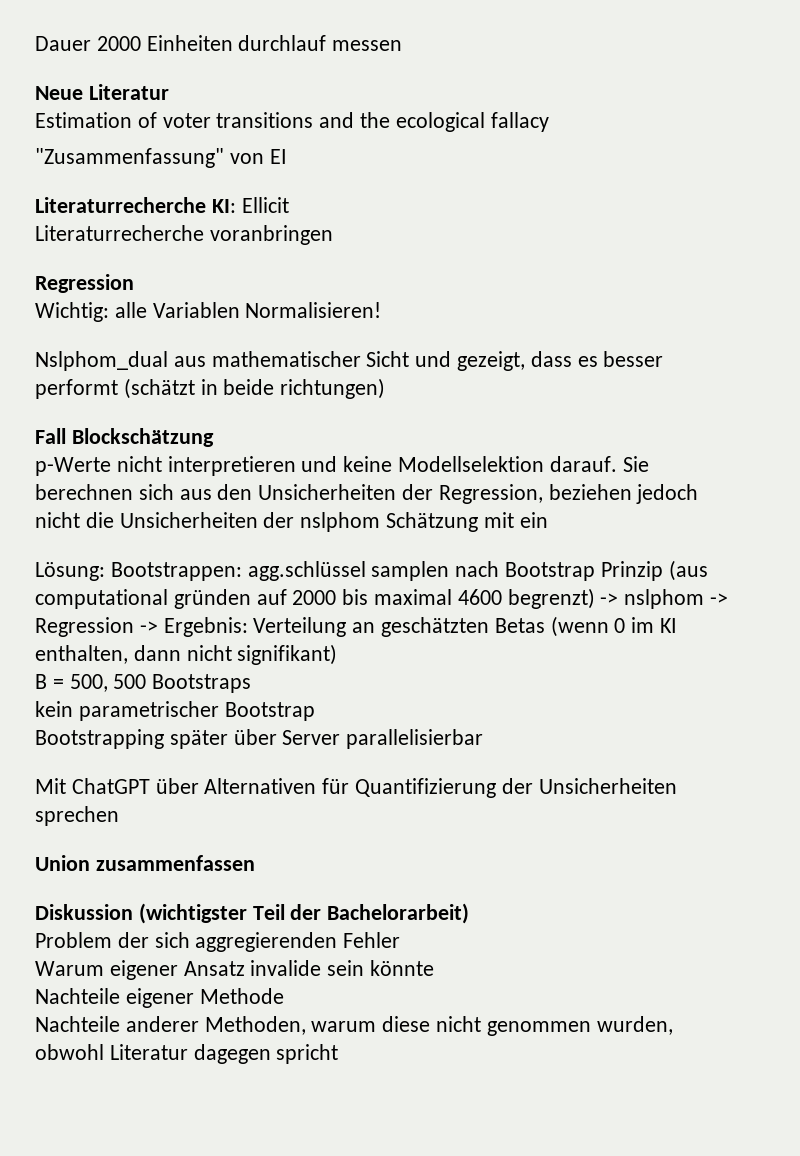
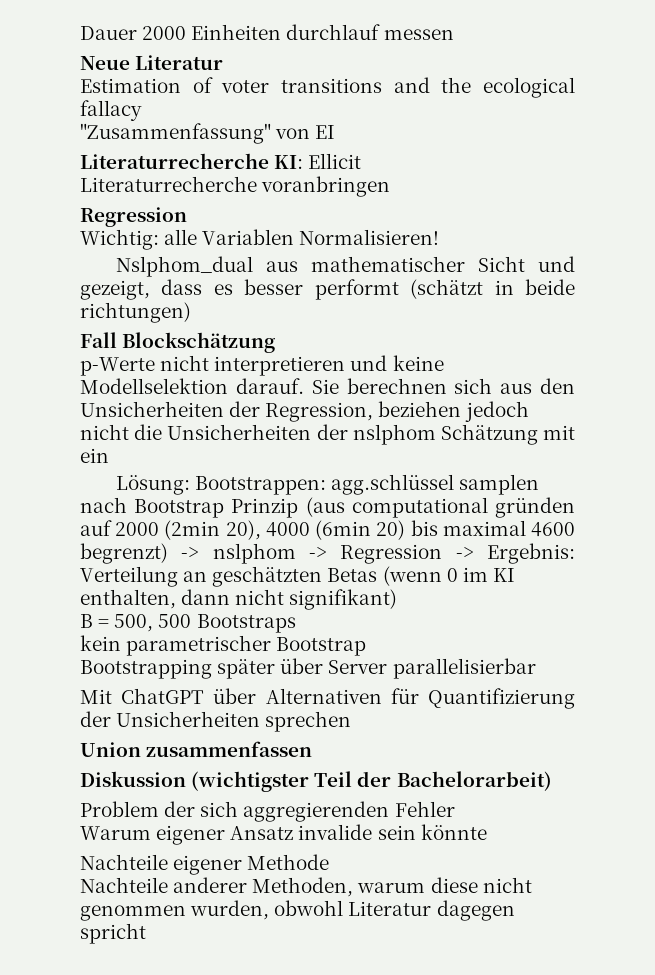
(337, 597) none -> [164,520,406,540] (2min 20), 4000 (6min 20)

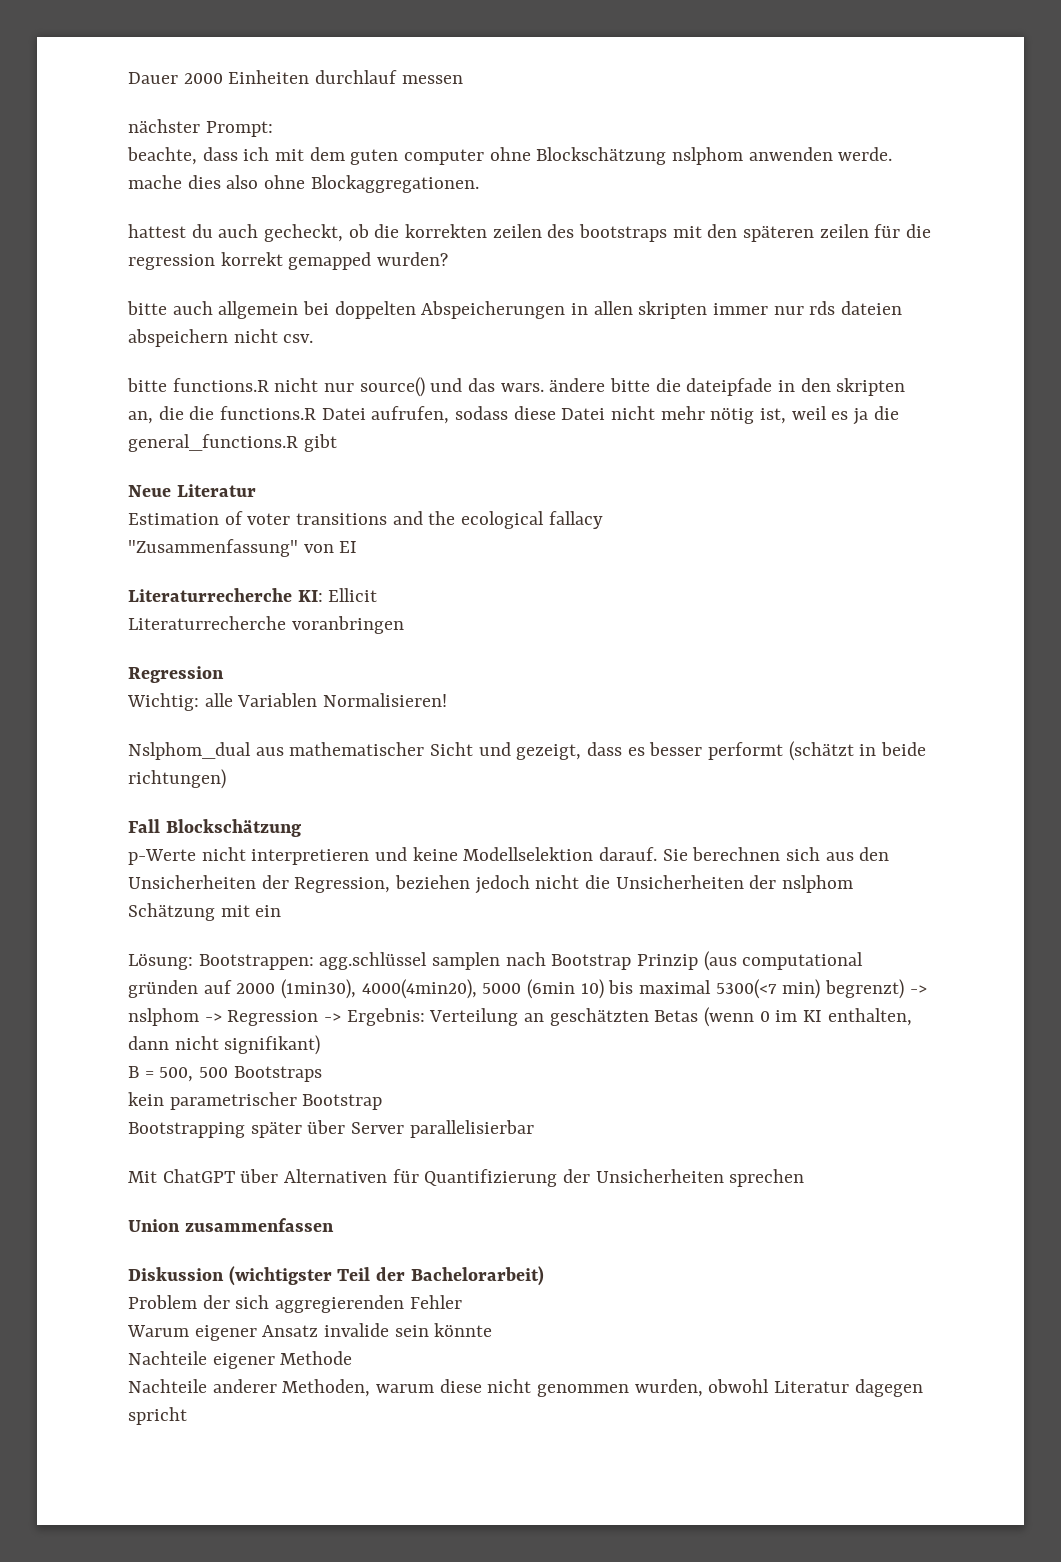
(454, 34) none -> [128,119,273,137] [127,147,893,165] [128,175,479,193] [128,224,932,242] [128,252,449,270] [127,301,903,319] [128,329,314,347] [127,377,906,397] [128,406,899,425] [128,434,337,452] // nächster Prompt: // beachte, dass ich mit dem guten computer ohne Blockschätzung nslphom anwenden werde. mache dies also ohne Blockaggregationen. // hattest du auch gecheckt, ob die korrekten zeilen des bootstraps mit den späteren zeilen für die regression korrekt gemapped wurden? // bitte auch allgemein bei doppelten Abspeicherungen in allen skripten immer nur rds dateien abspeichern nicht csv. // bitte functions.R nicht nur source() und das wars. ändere bitte die dateipfade in den skripten an, die die functions.R Datei aufrufen, sodass diese Datei nicht mehr nötig ist, weil es ja die general_functions.R gibt
[164,520,575,540] (2min 20), 4000 (6min 20) bis maximal 4600 -> [281,979,821,999] (1min30), 4000(4min20), 5000 (6min 10) bis maximal 5300(<7 min)

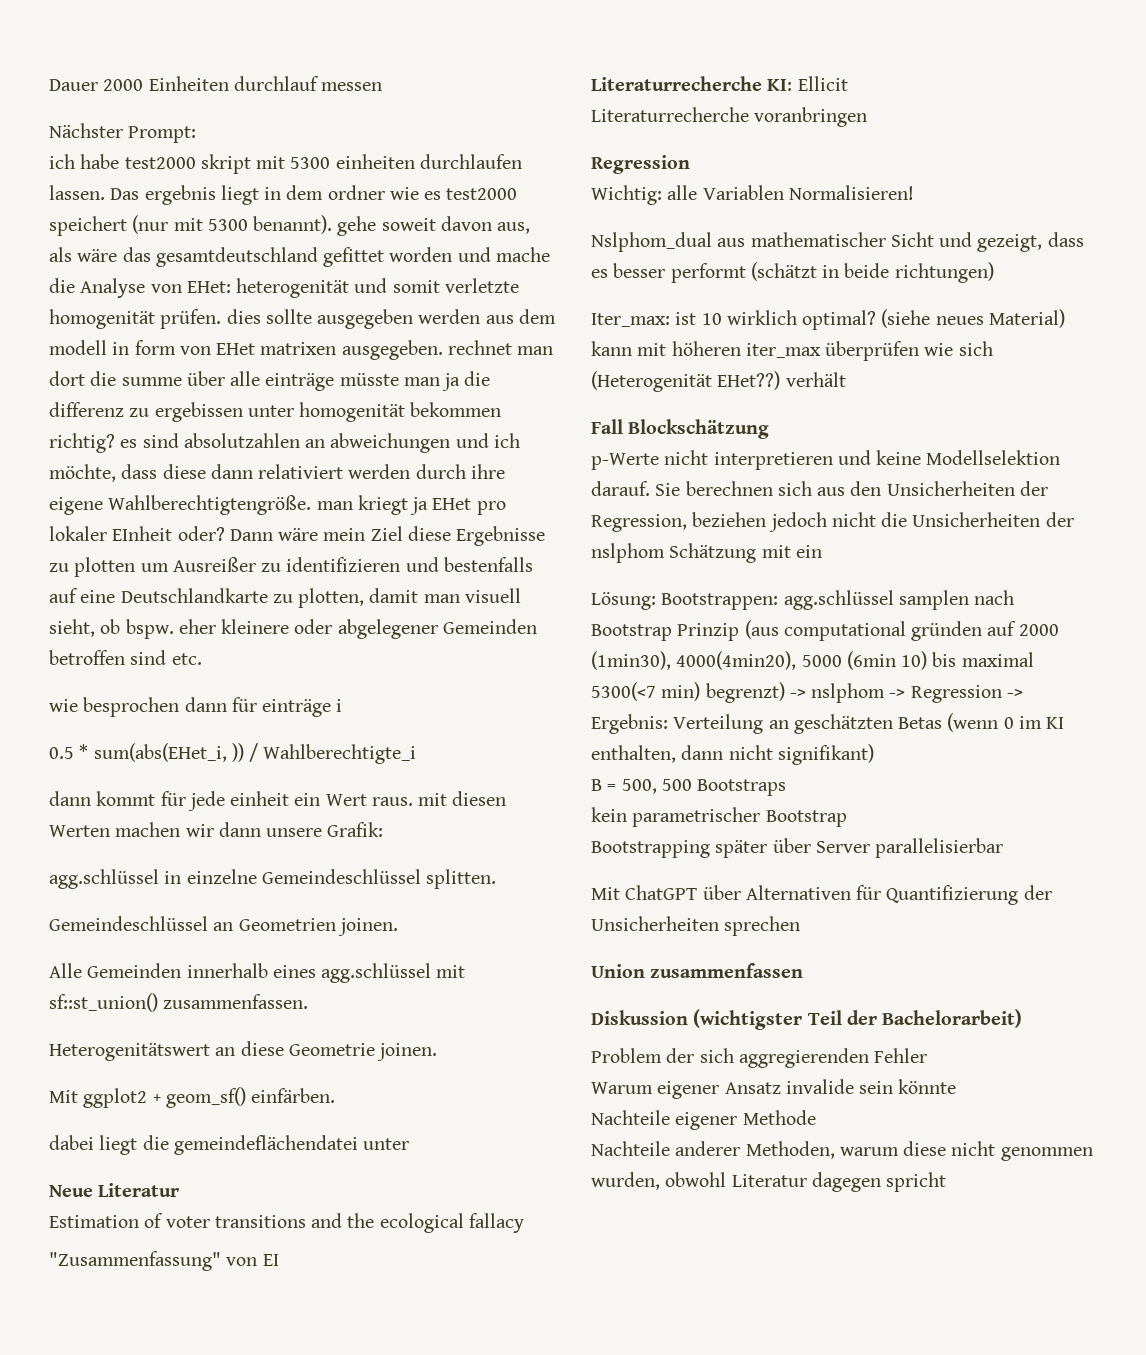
[128,119,200,133] nächster -> [49,123,123,138] Nächster
[127,147,893,165] [128,175,479,193] [128,224,932,242] [128,252,449,270] [127,301,903,319] [128,329,314,347] [127,377,906,397] [128,406,899,425] [128,434,337,452] beachte, dass ich mit dem guten computer ohne Blockschätzung nslphom anwenden werde. mache dies also ohne Blockaggregationen. // hattest du auch gecheckt, ob die korrekten zeilen des bootstraps mit den späteren zeilen für die regression korrekt gemapped wurden? // bitte auch allgemein bei doppelten Abspeicherungen in allen skripten immer nur rds dateien abspeichern nicht csv. // bitte functions.R nicht nur source() und das wars. ändere bitte die dateipfade in den skripten an, die die functions.R Datei aufrufen, sodass diese Datei nicht mehr nötig ist, weil es ja die general_functions.R gibt -> [49,154,522,174] [49,185,518,205] [49,215,531,236] [49,247,550,267] [49,278,519,298] [49,309,556,329] [49,340,554,360] [49,371,491,391] [49,402,502,422] [49,433,520,453] [49,464,505,482] [49,495,506,515] [49,526,546,546] [49,557,533,577] [49,588,521,608] [49,619,537,639] [49,650,202,665] [49,697,343,717] [49,743,417,764] [49,791,507,811] [49,822,384,837] [49,869,497,889] [49,916,398,936] [49,963,466,983] [49,993,309,1012] [49,1041,438,1061] [49,1087,336,1108] [49,1135,410,1155] ich habe test2000 skript mit 5300 einheiten durchlaufen lassen. Das ergebnis liegt in dem ordner wie es test2000 speichert (nur mit 5300 benannt). gehe soweit davon aus, als wäre das gesamtdeutschland gefittet worden und mache die Analyse von EHet: heterogenität und somit verletzte homogenität prüfen. dies sollte ausgegeben werden aus dem modell in form von EHet matrixen ausgegeben. rechnet man dort die summe über alle einträge müsste man ja die differenz zu ergebissen unter homogenität bekommen richtig? es sind absolutzahlen an abweichungen und ich möchte, dass diese dann relativiert werden durch ihre eigene Wahlberechtigtengröße. man kriegt ja EHet pro lokaler EInheit oder? Dann wäre mein Ziel diese Ergebnisse zu plotten um Ausreißer zu identifizieren und bestenfalls auf eine Deutschlandkarte zu plotten, damit man visuell sieht, ob bspw. eher kleinere oder abgelegener Gemeinden betroffen sind etc. // wie besprochen dann für einträge i // 0.5 * sum(abs(EHet_i, )) / Wahlberechtigte_i // dann kommt für jede einheit ein Wert raus. mit diesen Werten machen wir dann unsere Grafik: // agg.schlüssel in einzelne Gemeindeschlüssel splitten. // Gemeindeschlüssel an Geometrien joinen. // Alle Gemeinden innerhalb eines agg.schlüssel mit sf::st_union() zusammenfassen. // Heterogenitätswert an diese Geometrie joinen. // Mit ggplot2 + geom_sf() einfärben. // dabei liegt die gemeindeflächendatei unter
(226, 779) none -> [591,309,1065,330] [591,341,993,361] [591,371,846,392] // Iter_max: ist 10 wirklich optimal? (siehe neues Material) kann mit höheren iter_max überprüfen wie sich (Heterogenität EHet??) verhält

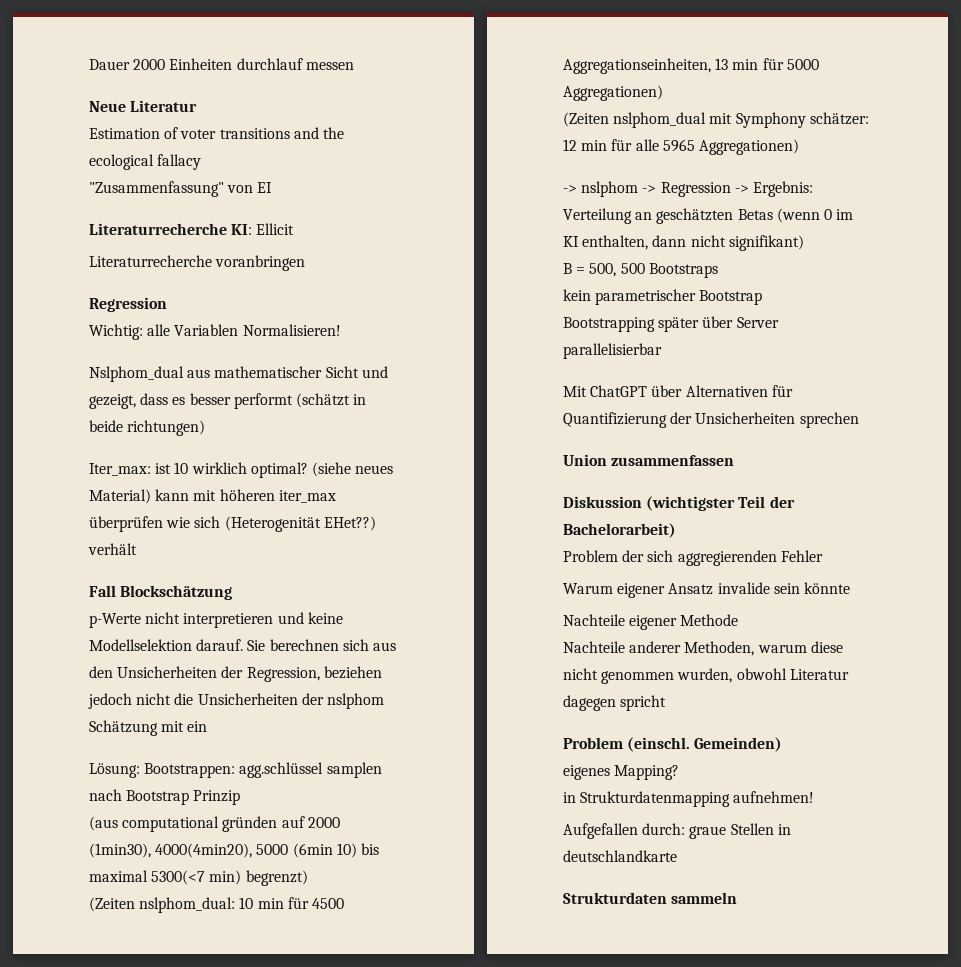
[49,123,197,143] [49,154,522,174] [49,185,518,205] [49,215,531,236] [49,247,550,267] [49,278,519,298] [49,309,556,329] [49,340,554,360] [49,371,491,391] [49,402,502,422] [49,433,520,453] [49,464,505,482] [49,495,506,515] [49,526,546,546] [49,557,533,577] [49,588,521,608] [49,619,537,639] [49,650,202,665] [49,697,343,717] [49,743,417,764] [49,791,507,811] [49,822,384,837] [49,869,497,889] [49,916,398,936] [49,963,466,983] [49,993,309,1012] [49,1041,438,1061] [49,1087,336,1108] [49,1135,410,1155] // Nächster Prompt: // ich habe test2000 skript mit 5300 einheiten durchlaufen lassen. Das ergebnis liegt in dem ordner wie es test2000 speichert (nur mit 5300 benannt). gehe soweit davon aus, als wäre das gesamtdeutschland gefittet worden und mache die Analyse von EHet: heterogenität und somit verletzte homogenität prüfen. dies sollte ausgegeben werden aus dem modell in form von EHet matrixen ausgegeben. rechnet man dort die summe über alle einträge müsste man ja die differenz zu ergebissen unter homogenität bekommen richtig? es sind absolutzahlen an abweichungen und ich möchte, dass diese dann relativiert werden durch ihre eigene Wahlberechtigtengröße. man kriegt ja EHet pro lokaler EInheit oder? Dann wäre mein Ziel diese Ergebnisse zu plotten um Ausreißer zu identifizieren und bestenfalls auf eine Deutschlandkarte zu plotten, damit man visuell sieht, ob bspw. eher kleinere oder abgelegener Gemeinden betroffen sind etc. // wie besprochen dann für einträge i // 0.5 * sum(abs(EHet_i, )) / Wahlberechtigte_i // dann kommt für jede einheit ein Wert raus. mit diesen Werten machen wir dann unsere Grafik: // agg.schlüssel in einzelne Gemeindeschlüssel splitten. // Gemeindeschlüssel an Geometrien joinen. // Alle Gemeinden innerhalb eines agg.schlüssel mit sf::st_union() zusammenfassen. // Heterogenitätswert an diese Geometrie joinen. // Mit ggplot2 + geom_sf() einfärben. // dabei liegt die gemeindeflächendatei unter -> (354, 66) none
(740, 632) none -> (241, 797) //
(785, 692) none -> [89,897,344,913] [563,58,819,74] [563,85,663,101] [563,112,869,128] [563,139,799,155] // (Zeiten nslphom_dual: 10 min für 4500 Aggregationseinheiten, 13 min für 5000 Aggregationen) // (Zeiten nslphom_dual mit Symphony schätzer: 12 min für alle 5965 Aggregationen) //
(947, 1182) none -> [563,737,783,752] [563,765,680,780] [563,791,815,807] [563,823,791,839] [563,850,677,862] [563,892,738,904] // Problem (einschl. Gemeinden) // eigenes Mapping? // in Strukturdatenmapping aufnehmen! // Aufgefallen durch: graue Stellen in deutschlandkarte // Strukturdaten sammeln

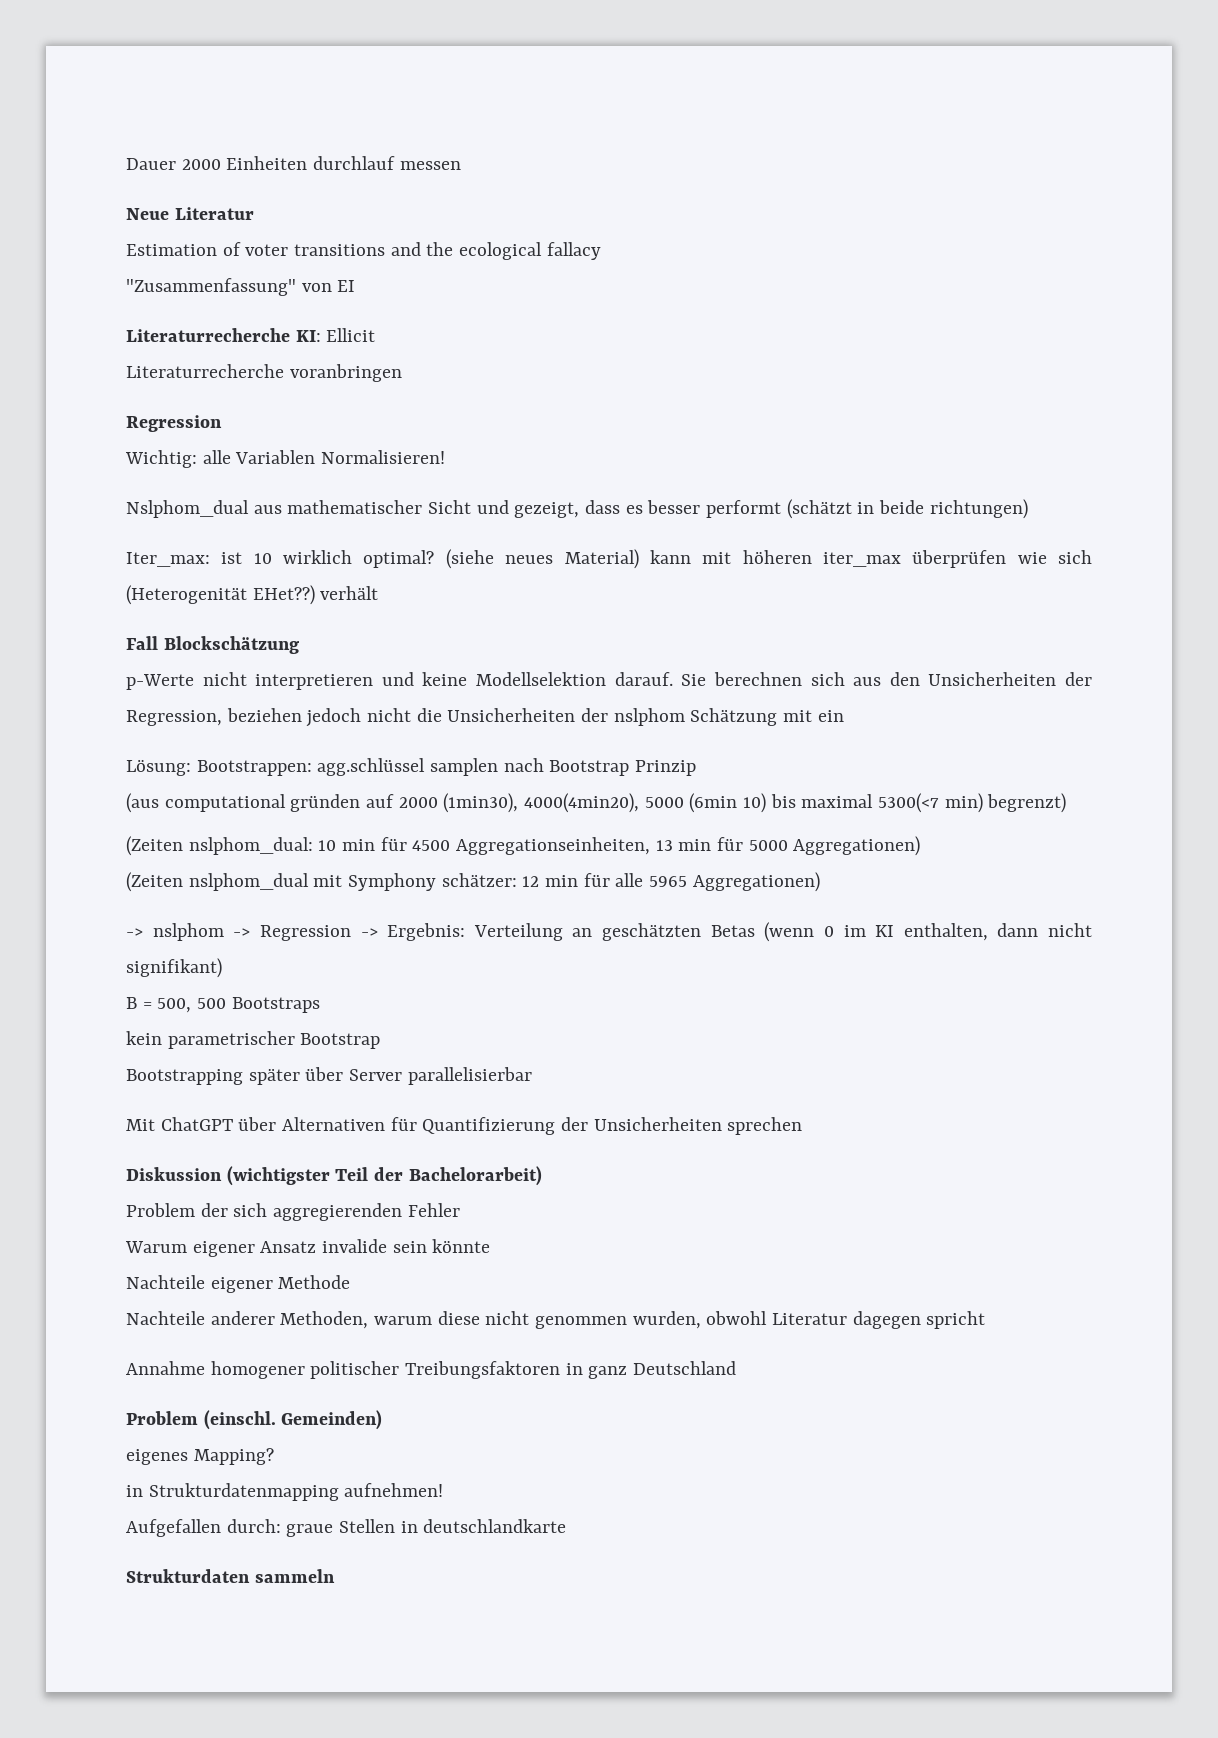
[563,454,735,466] // Union zusammenfassen -> (803, 1126) none
(667, 703) none -> [126,1361,737,1379] // Annahme homogener politischer Treibungsfaktoren in ganz Deutschland

